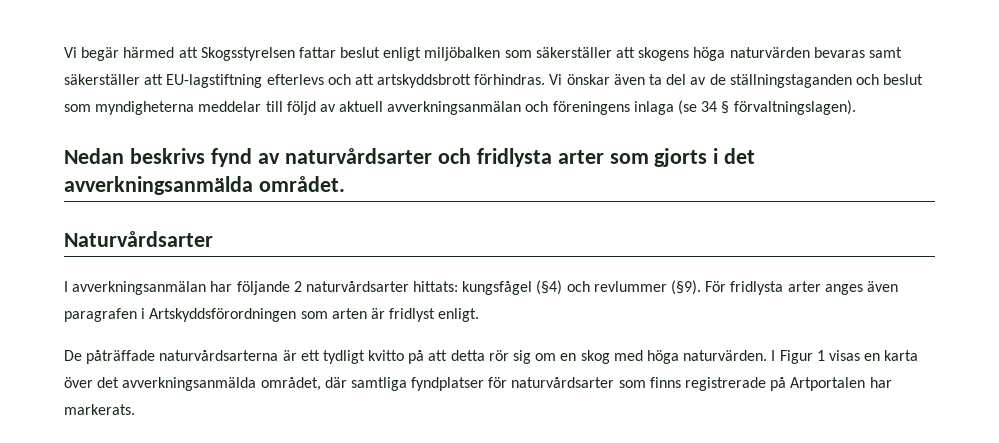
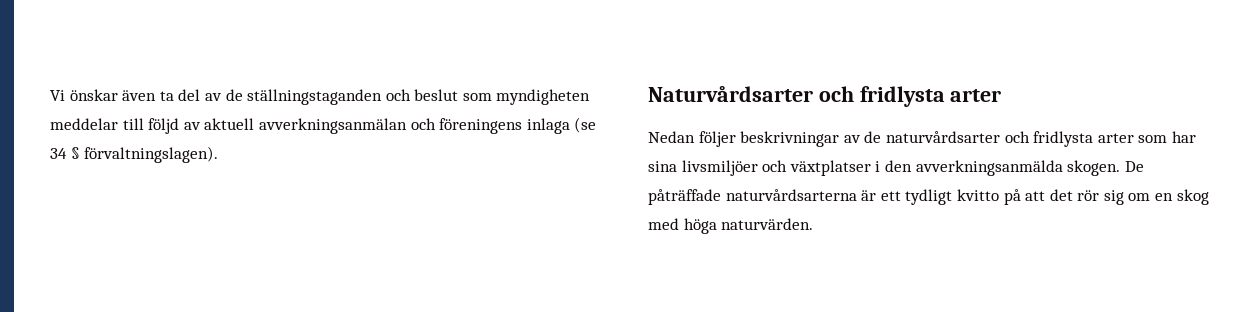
[64,47,902,61] [64,74,563,88] Vi begär härmed att Skogsstyrelsen fattar beslut enligt miljöbalken som säkerställer att skogens höga naturvärden bevaras samt säkerställer att EU-lagstiftning efterlevs och att artskyddsbrott förhindras. Vi -> [50,90,65,101] Vi
[95,101,195,115] myndigheterna -> [496,89,591,105] myndigheten
[64,148,280,167] Nedan beskrivs fynd av -> [648,85,1002,107] [648,131,882,147] Naturvårdsarter och fridlysta arter // Nedan följer beskrivningar av de
[654,148,756,167] [64,176,345,195] [64,231,213,247] [64,280,898,295] [64,308,480,322] gjorts i det avverkningsanmälda området. // Naturvårdsarter // I avverkningsanmälan har följande 2 naturvårdsarter hittats: kungsfågel (§4) och revlummer (§9). För fridlysta arter anges även paragrafen i Artskyddsförordningen som arten är fridlyst enligt. // -> [1171,131,1196,143] [648,160,1121,176] har sina livsmiljöer och växtplatser i den avverkningsanmälda skogen.
[450,350,485,361] detta -> [1049,189,1073,201] det
[771,350,919,364] [64,377,892,391] [64,404,135,415] I Figur 1 visas en karta över det avverkningsanmälda området, där samtliga fyndplatser för naturvårdsarter som finns registrerade på Artportalen har markerats. -> (814, 224) none

